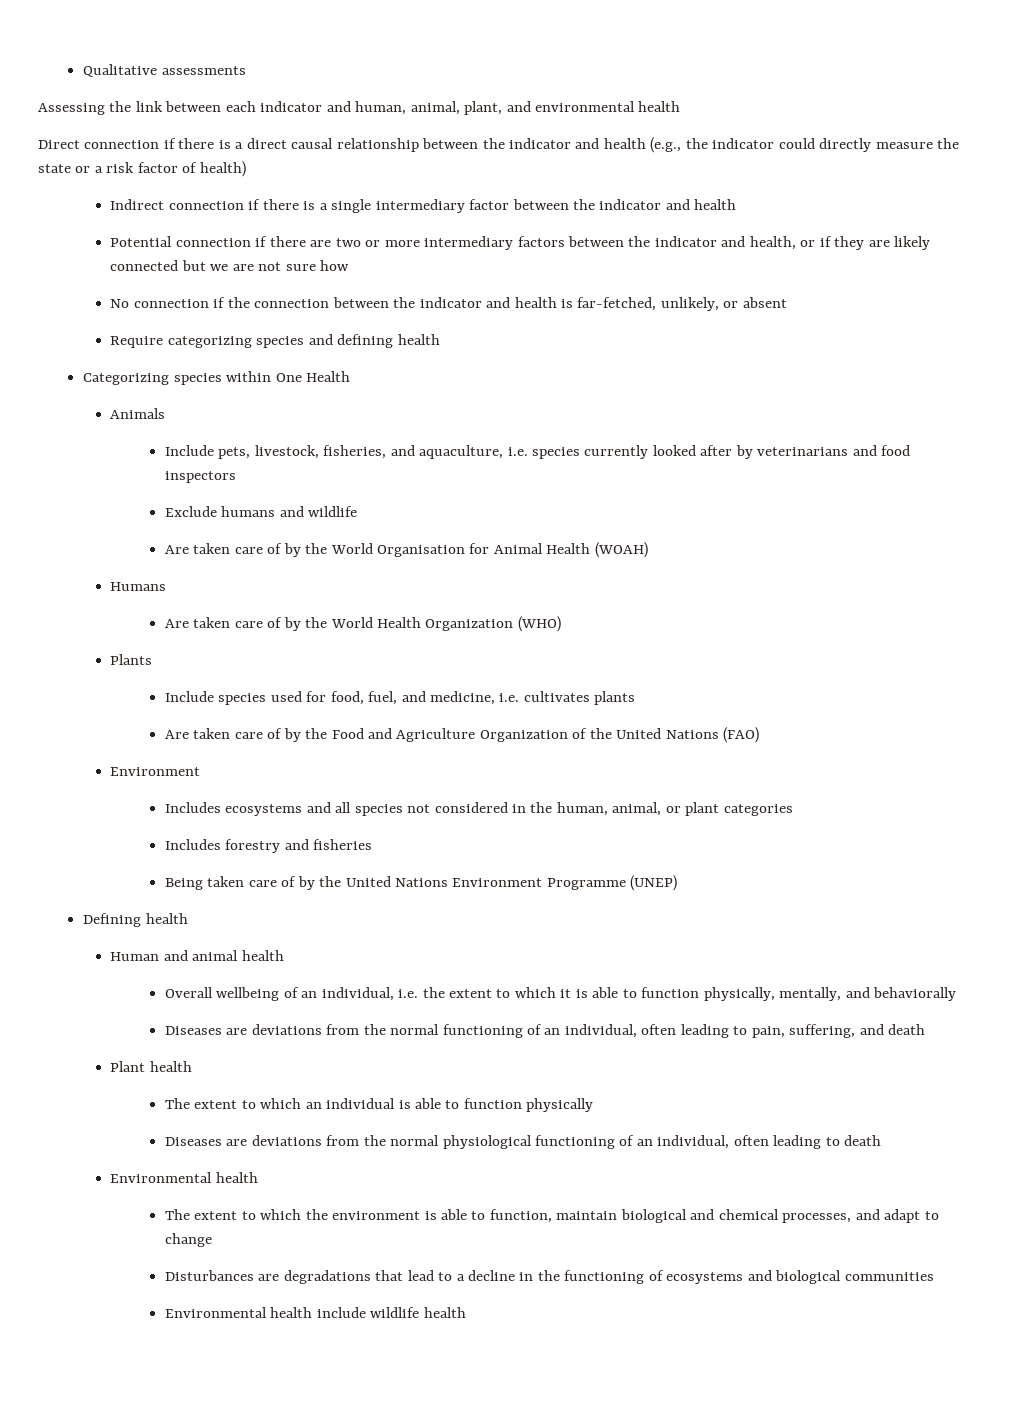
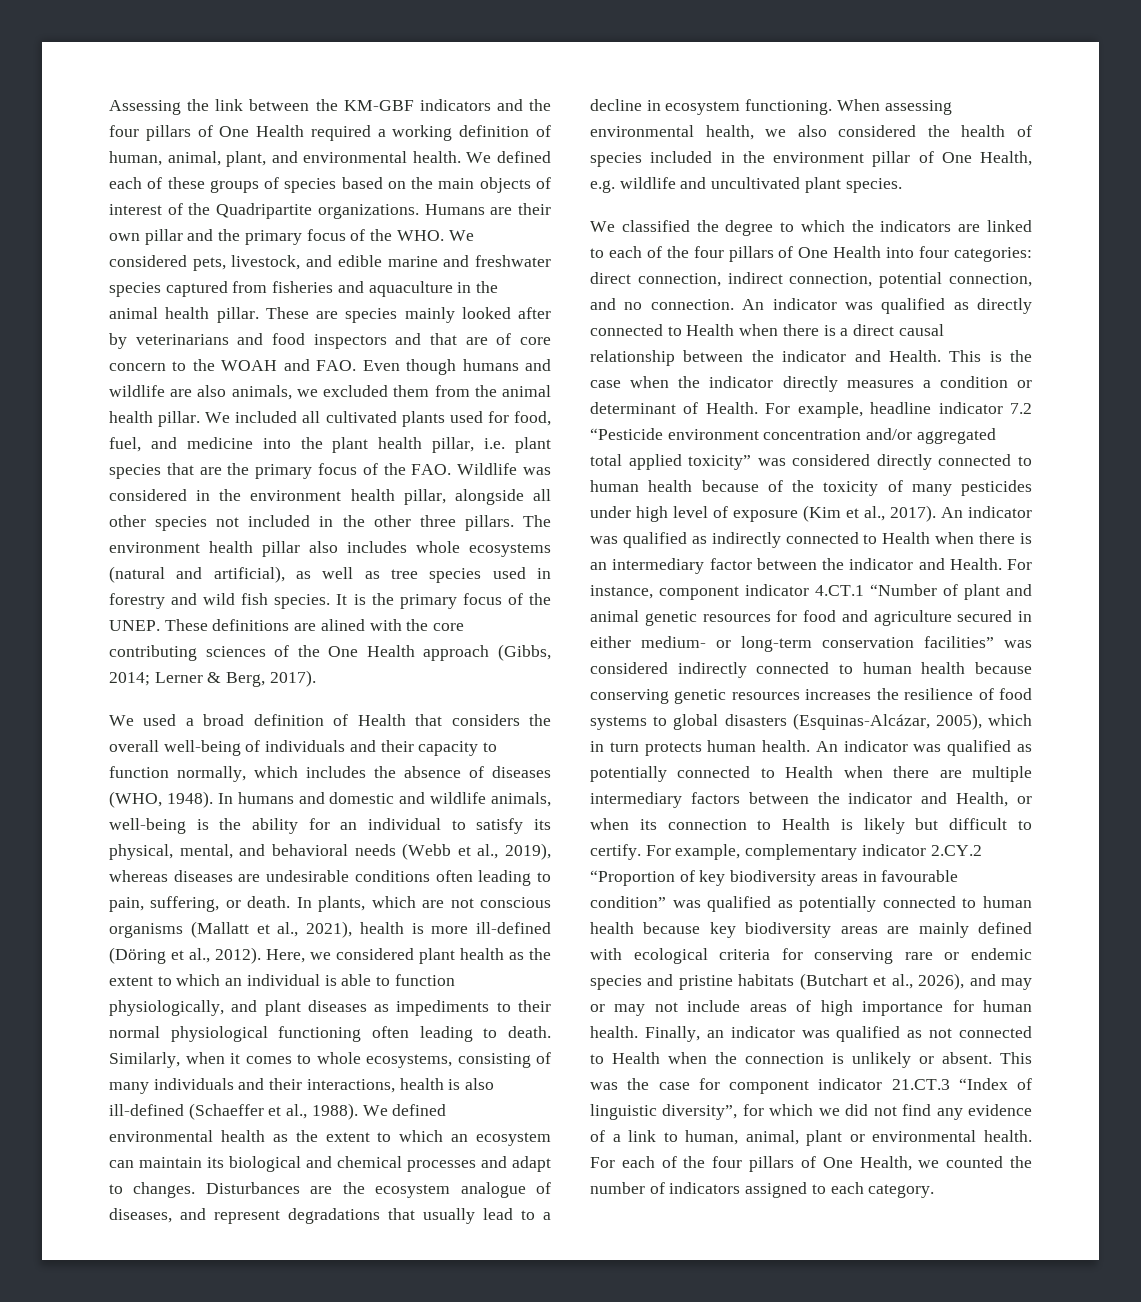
[83,64,246,77] Qualitative assessments // -> (109, 107) none
[225,101,351,112] each indicator and -> [315,99,551,111] [109,125,551,141] the KM-GBF indicators and the four pillars of One Health required a working definition of
[638,101,681,112] [38,138,176,149] health // Direct connection if -> [412,151,551,163] [109,177,551,193] [109,203,551,219] [109,229,474,245] [109,255,551,271] [109,281,499,297] [109,307,551,323] [109,333,551,349] [109,359,551,375] [109,385,551,400] [109,411,551,427] [109,437,552,453] [109,463,551,479] [109,489,551,505] [109,515,551,531] [109,541,551,557] [109,566,551,583] [109,593,551,609] [109,619,465,631] [109,644,551,661] [109,670,316,687] [109,714,551,726] [109,740,498,756] [109,766,551,782] [109,791,551,808] [109,818,551,834] [109,843,551,860] [109,870,551,886] [109,896,552,912] [109,921,551,938] [109,947,551,964] [109,974,455,986] [109,1000,551,1016] [109,1026,551,1042] [109,1052,551,1068] [109,1078,495,1094] [109,1103,447,1120] [109,1130,551,1146] [109,1156,551,1172] [109,1182,551,1198] [109,1208,551,1224] [590,99,952,115] [590,125,1032,140] [590,151,1032,167] [590,177,902,193] [590,220,1032,236] [590,246,1032,262] [590,272,1032,288] [590,298,1032,314] [590,324,779,336] health. We defined each of these groups of species based on the main objects of interest of the Quadripartite organizations. Humans are their own pillar and the primary focus of the WHO. We considered pets, livestock, and edible marine and freshwater species captured from fisheries and aquaculture in the animal health pillar. These are species mainly looked after by veterinarians and food inspectors and that are of core concern to the WOAH and FAO. Even though humans and wildlife are also animals, we excluded them from the animal health pillar. We included all cultivated plants used for food, fuel, and medicine into the plant health pillar, i.e. plant species that are the primary focus of the FAO. Wildlife was considered in the environment health pillar, alongside all other species not included in the other three pillars. The environment health pillar also includes whole ecosystems (natural and artificial), as well as tree species used in forestry and wild fish species. It is the primary focus of the UNEP. These definitions are alined with the core contributing sciences of the One Health approach (Gibbs, 2014; Lerner & Berg, 2017). // We used a broad definition of Health that considers the overall well-being of individuals and their capacity to function normally, which includes the absence of diseases (WHO, 1948). In humans and domestic and wildlife animals, well-being is the ability for an individual to satisfy its physical, mental, and behavioral needs (Webb et al., 2019), whereas diseases are undesirable conditions often leading to pain, suffering, or death. In plants, which are not conscious organisms (Mallatt et al., 2021), health is more ill-defined (Döring et al., 2012). Here, we considered plant health as the extent to which an individual is able to function physiologically, and plant diseases as impediments to their normal physiological functioning often leading to death. Similarly, when it comes to whole ecosystems, consisting of many individuals and their interactions, health is also ill-defined (Schaeffer et al., 1988). We defined environmental health as the extent to which an ecosystem can maintain its biological and chemical processes and adapt to changes. Disturbances are the ecosystem analogue of diseases, and represent degradations that usually lead to a decline in ecosystem functioning. When assessing environmental health, we also considered the health of species included in the environment pillar of One Health, e.g. wildlife and uncultivated plant species. // We classified the degree to which the indicators are linked to each of the four pillars of One Health into four categories: direct connection, indirect connection, potential connection, and no connection. An indicator was qualified as directly connected to Health when
[603,137,960,153] [38,161,246,177] [110,199,372,213] health (e.g., the indicator could directly measure the state or a risk factor of health) // Indirect connection if there is a single -> [888,350,1032,362] [590,376,1032,392] [590,402,1032,418] [590,428,996,444] [590,454,1032,470] [590,480,1032,496] [590,505,1032,522] [590,532,1032,548] [590,562,607,570] Health. This is the case when the indicator directly measures a condition or determinant of Health. For example, headline indicator 7.2 “Pesticide environment concentration and/or aggregated total applied toxicity” was considered directly connected to human health because of the toxicity of many pesticides under high level of exposure (Kim et al., 2017). An indicator was qualified as indirectly connected to Health when there is an
[694,199,737,210] [110,236,420,247] health // Potential connection if there are two or more -> [949,558,1032,570] [590,584,1032,600] [590,610,1032,626] [590,636,1032,652] [590,662,1032,678] [590,688,1032,704] [590,713,1032,730] [590,740,1032,756] [590,766,1032,782] Health. For instance, component indicator 4.CT.1 “Number of plant and animal genetic resources for food and agriculture secured in either medium- or long-term conservation facilities” was considered indirectly connected to human health because conserving genetic resources increases the resilience of food systems to global disasters (Esquinas-Alcázar, 2005), which in turn protects human health. An indicator was qualified as potentially connected to Health when there are multiple
[749,236,931,250] [110,260,350,271] [110,297,787,311] [110,334,440,348] [83,371,351,385] [110,408,166,419] [164,445,911,459] [164,471,236,483] [164,506,358,517] [164,542,648,558] [110,582,167,591] [164,616,561,632] [110,654,153,665] [164,691,636,705] [164,727,760,743] [110,767,201,776] [164,802,793,816] [164,839,373,853] [164,875,678,891] [83,913,188,927] [110,950,284,961] [164,987,956,1001] [164,1024,926,1038] [110,1061,192,1072] [164,1098,594,1112] [164,1135,882,1149] [110,1172,258,1183] [164,1209,939,1223] [164,1233,212,1247] [164,1270,934,1284] [164,1307,466,1318] health, or if they are likely connected but we are not sure how // No connection if the connection between the indicator and health is far-fetched, unlikely, or absent // Require categorizing species and defining health // Categorizing species within One Health // Animals // Include pets, livestock, fisheries, and aquaculture, i.e. species currently looked after by veterinarians and food inspectors // Exclude humans and wildlife // Are taken care of by the World Organisation for Animal Health (WOAH) // Humans // Are taken care of by the World Health Organization (WHO) // Plants // Include species used for food, fuel, and medicine, i.e. cultivates plants // Are taken care of by the Food and Agriculture Organization of the United Nations (FAO) // Environment // Includes ecosystems and all species not considered in the human, animal, or plant categories // Includes forestry and fisheries // Being taken care of by the United Nations Environment Programme (UNEP) // Defining health // Human and animal health // Overall wellbeing of an individual, i.e. the extent to which it is able to function physically, mentally, and behaviorally // Diseases are deviations from the normal functioning of an individual, often leading to pain, suffering, and death // Plant health // The extent to which an individual is able to function physically // Diseases are deviations from the normal physiological functioning of an individual, often leading to death // Environmental health // The extent to which the environment is able to function, maintain biological and chemical processes, and adapt to change // Disturbances are degradations that lead to a decline in the functioning of ecosystems and biological communities // Environmental health include wildlife health -> [956,792,1032,807] [590,818,1032,834] [590,844,982,860] [590,870,959,886] [590,896,1032,912] [590,922,1032,938] [590,948,1032,964] [590,973,1032,990] [590,1000,1032,1016] [590,1026,1032,1042] [590,1052,1032,1068] [590,1078,1032,1094] [590,1104,1032,1120] [590,1130,1032,1146] [590,1156,1032,1172] [590,1182,935,1198] Health, or when its connection to Health is likely but difficult to certify. For example, complementary indicator 2.CY.2 “Proportion of key biodiversity areas in favourable condition” was qualified as potentially connected to human health because key biodiversity areas are mainly defined with ecological criteria for conserving rare or endemic species and pristine habitats (Butchart et al., 2026), and may or may not include areas of high importance for human health. Finally, an indicator was qualified as not connected to Health when the connection is unlikely or absent. This was the case for component indicator 21.CT.3 “Index of linguistic diversity”, for which we did not find any evidence of a link to human, animal, plant or environmental health. For each of the four pillars of One Health, we counted the number of indicators assigned to each category.

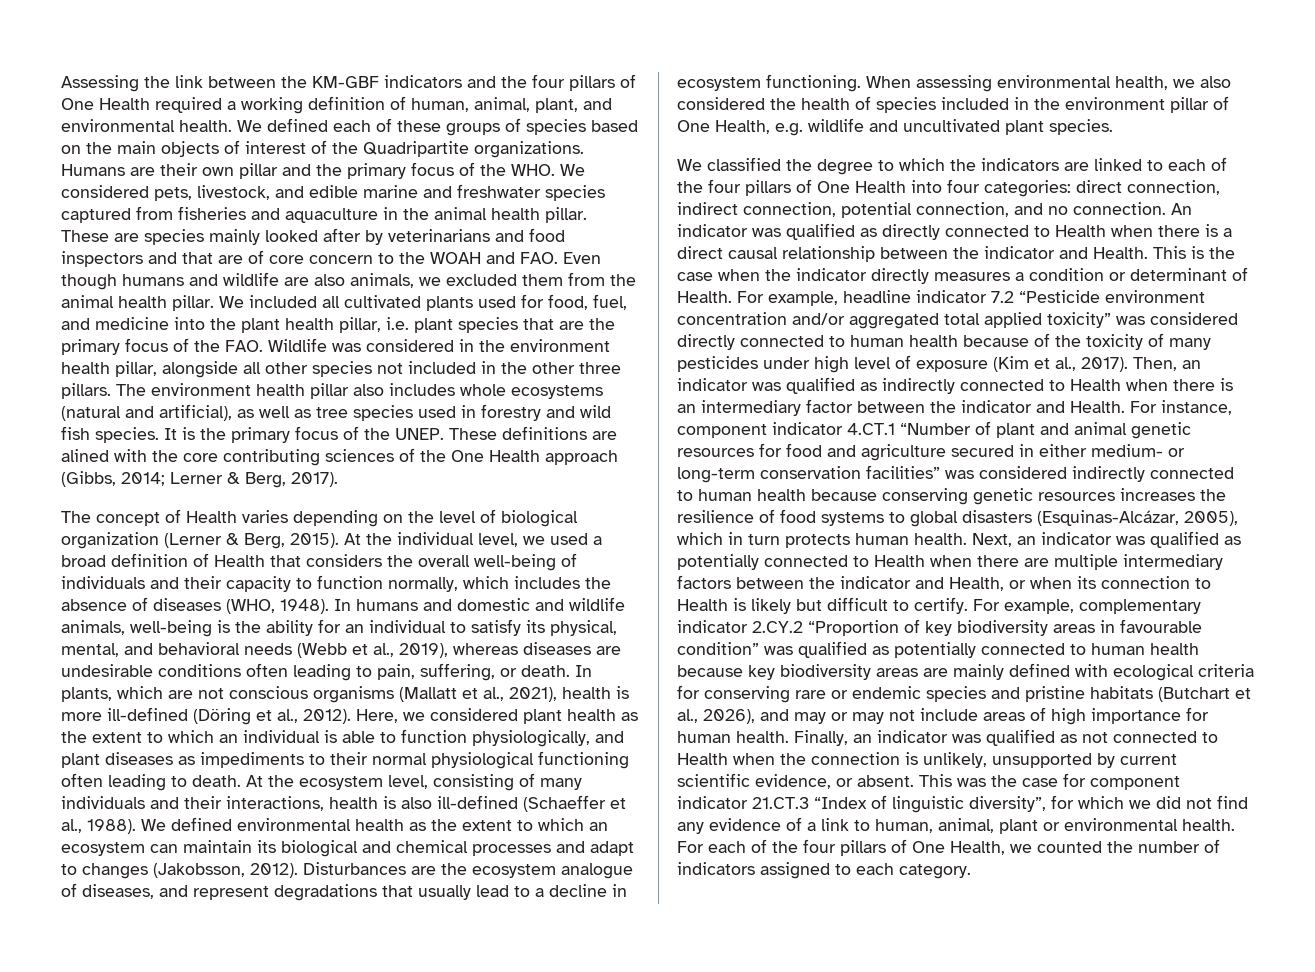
[109,715,134,726] We -> [61,509,578,527] [61,532,545,549] The concept of Health varies depending on the level of biological organization (Lerner & Berg, 2015). At the individual level, we
[109,1052,452,1068] Similarly, when it comes to whole ecosystems, -> [246,775,428,790] At the ecosystem level,
[133,1182,196,1198] changes. -> [82,863,298,879] changes (Jakobsson, 2012).
[941,507,963,518] An -> [1133,357,1201,371] Then, an
[815,741,838,752] An -> [972,533,1036,547] Next, an
[852,1052,911,1068] unlikely -> [923,752,1177,768] [677,773,831,789] unlikely, unsupported by current scientific evidence,

